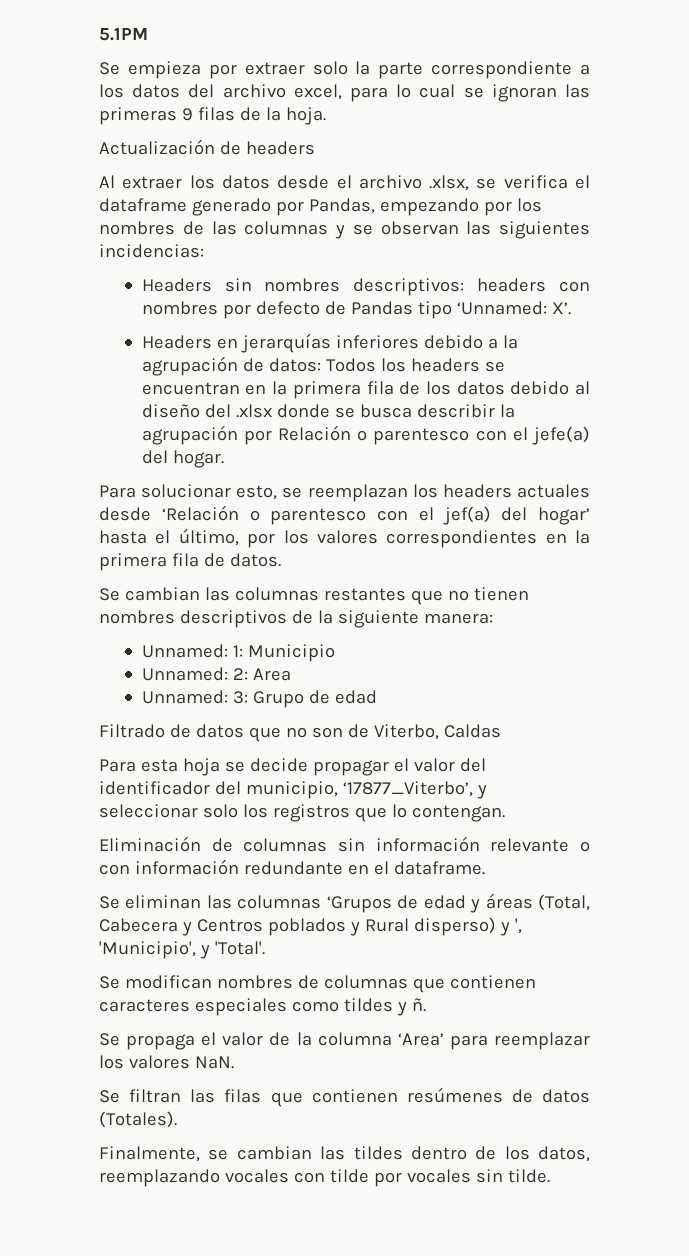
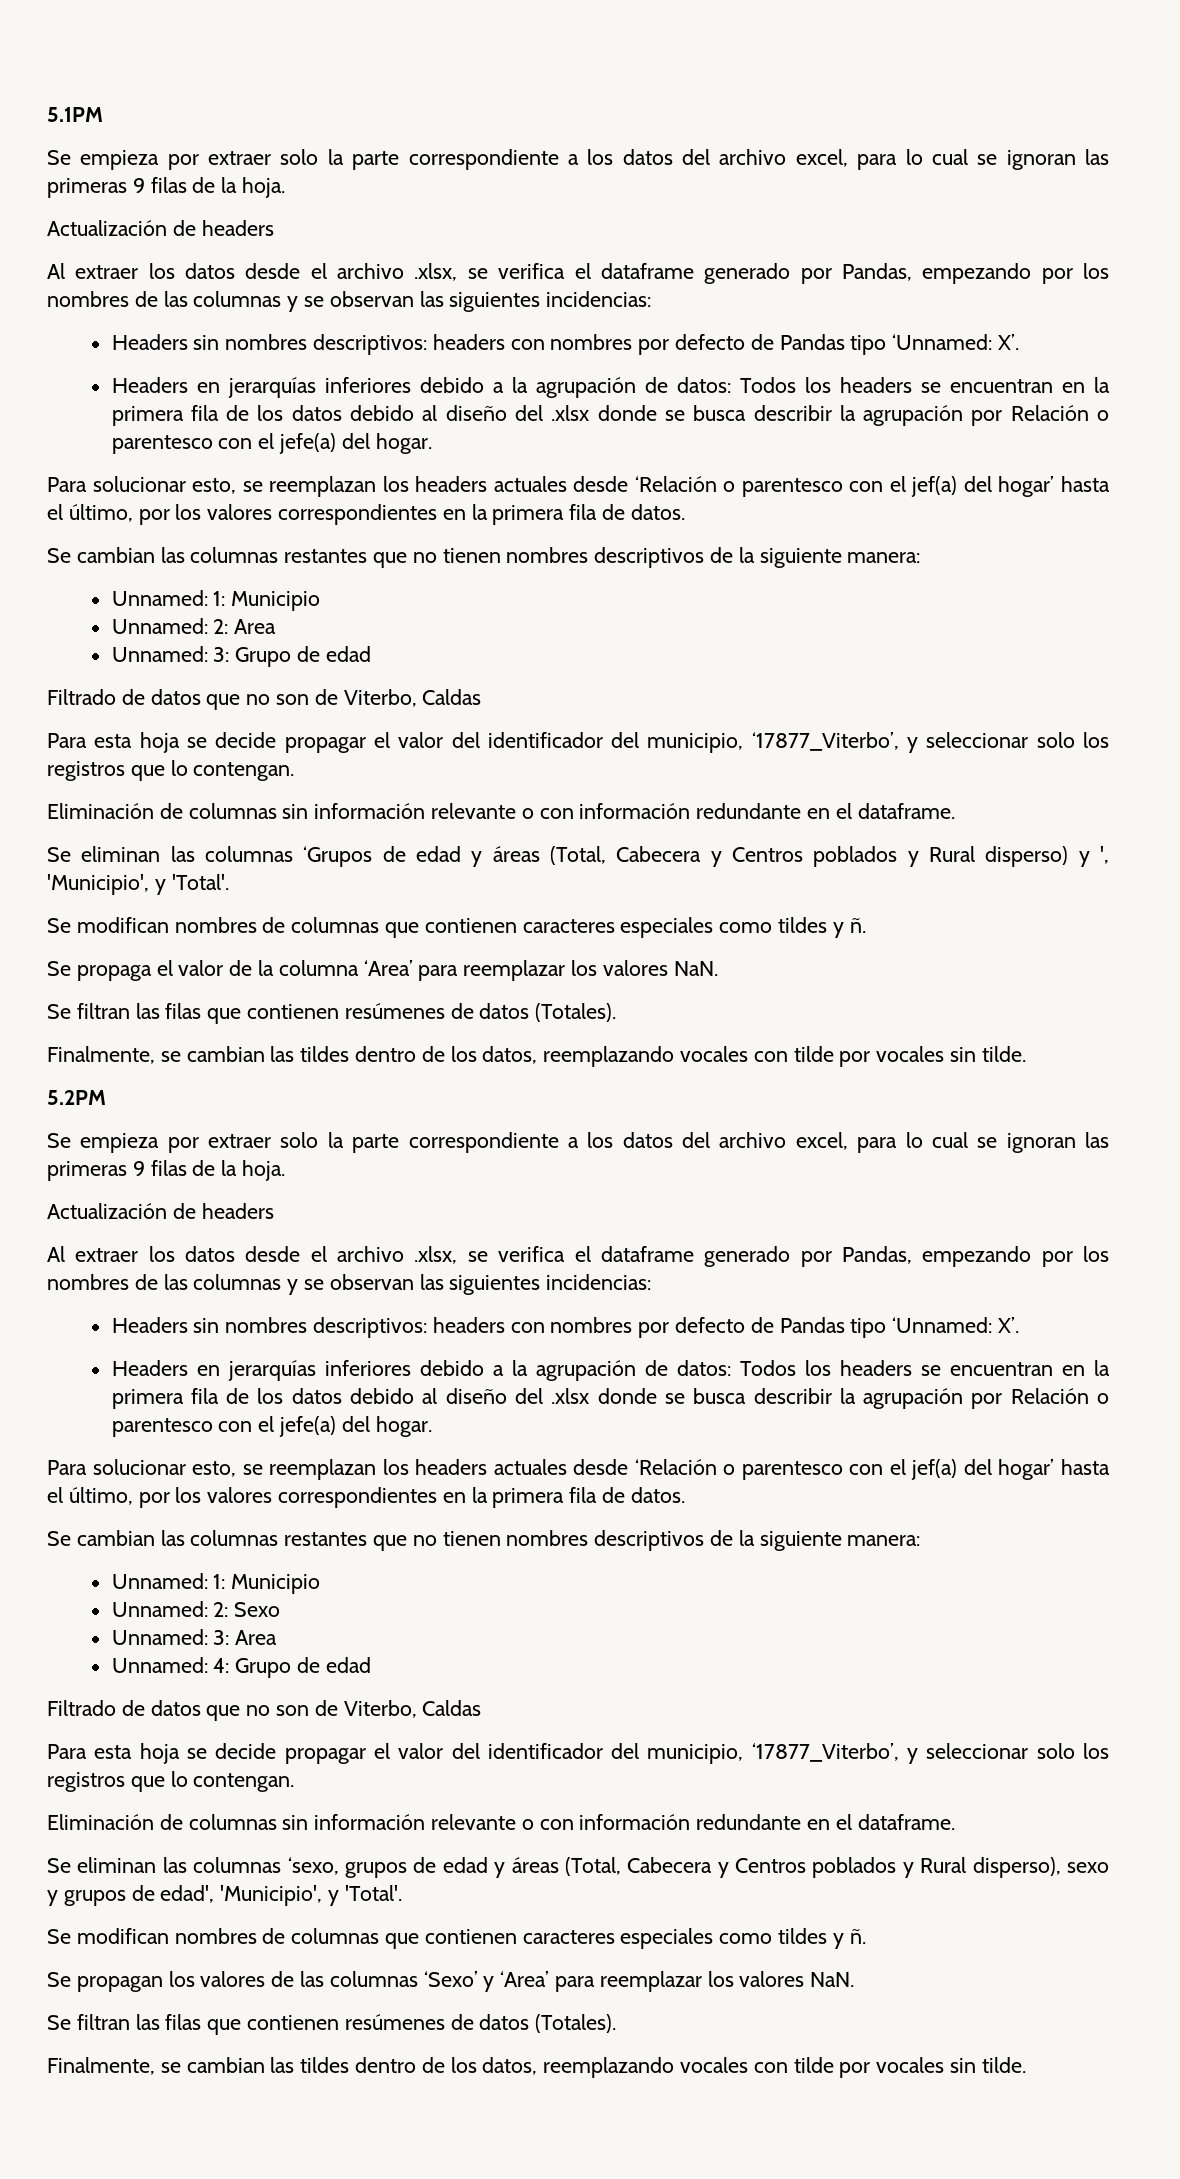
(550, 1176) none -> [47,1090,106,1105] [47,1132,1109,1153] [47,1160,286,1181] [47,1203,274,1219] [47,1246,1110,1267] [47,1274,652,1295] [111,1317,1020,1338] [111,1360,1110,1381] [111,1388,1110,1409] [111,1416,432,1437] [47,1459,1110,1480] [47,1487,685,1508] [47,1530,921,1551] [111,1573,321,1594] [111,1601,281,1617] [111,1629,278,1645] [111,1657,371,1678] [47,1700,482,1721] [47,1743,1109,1764] [47,1771,295,1792] [47,1814,955,1830] [47,1857,1109,1878] [47,1885,402,1906] [47,1928,866,1949] [47,1971,855,1992] [47,2014,617,2035] [47,2057,1026,2078] // 5.2PM // Se empieza por extraer solo la parte correspondiente a los datos del archivo excel, para lo cual se ignoran las primeras 9 filas de la hoja. // Actualización de headers // Al extraer los datos desde el archivo .xlsx, se verifica el dataframe generado por Pandas, empezando por los nombres de las columnas y se observan las siguientes incidencias: // Headers sin nombres descriptivos: headers con nombres por defecto de Pandas tipo ‘Unnamed: X’. // Headers en jerarquías inferiores debido a la agrupación de datos: Todos los headers se encuentran en la primera fila de los datos debido al diseño del .xlsx donde se busca describir la agrupación por Relación o parentesco con el jefe(a) del hogar. // Para solucionar esto, se reemplazan los headers actuales desde ‘Relación o parentesco con el jef(a) del hogar’ hasta el último, por los valores correspondientes en la primera fila de datos. // Se cambian las columnas restantes que no tienen nombres descriptivos de la siguiente manera: // Unnamed: 1: Municipio // Unnamed: 2: Sexo // Unnamed: 3: Area // Unnamed: 4: Grupo de edad // Filtrado de datos que no son de Viterbo, Caldas // Para esta hoja se decide propagar el valor del identificador del municipio, ‘17877_Viterbo’, y seleccionar solo los registros que lo contengan. // Eliminación de columnas sin información relevante o con información redundante en el dataframe. // Se eliminan las columnas ‘sexo, grupos de edad y áreas (Total, Cabecera y Centros poblados y Rural disperso), sexo y grupos de edad', 'Municipio', y 'Total'. // Se modifican nombres de columnas que contienen caracteres especiales como tildes y ñ. // Se propagan los valores de las columnas ‘Sexo’ y ‘Area’ para reemplazar los valores NaN. // Se filtran las filas que contienen resúmenes de datos (Totales). // Finalmente, se cambian las tildes dentro de los datos, reemplazando vocales con tilde por vocales sin tilde.

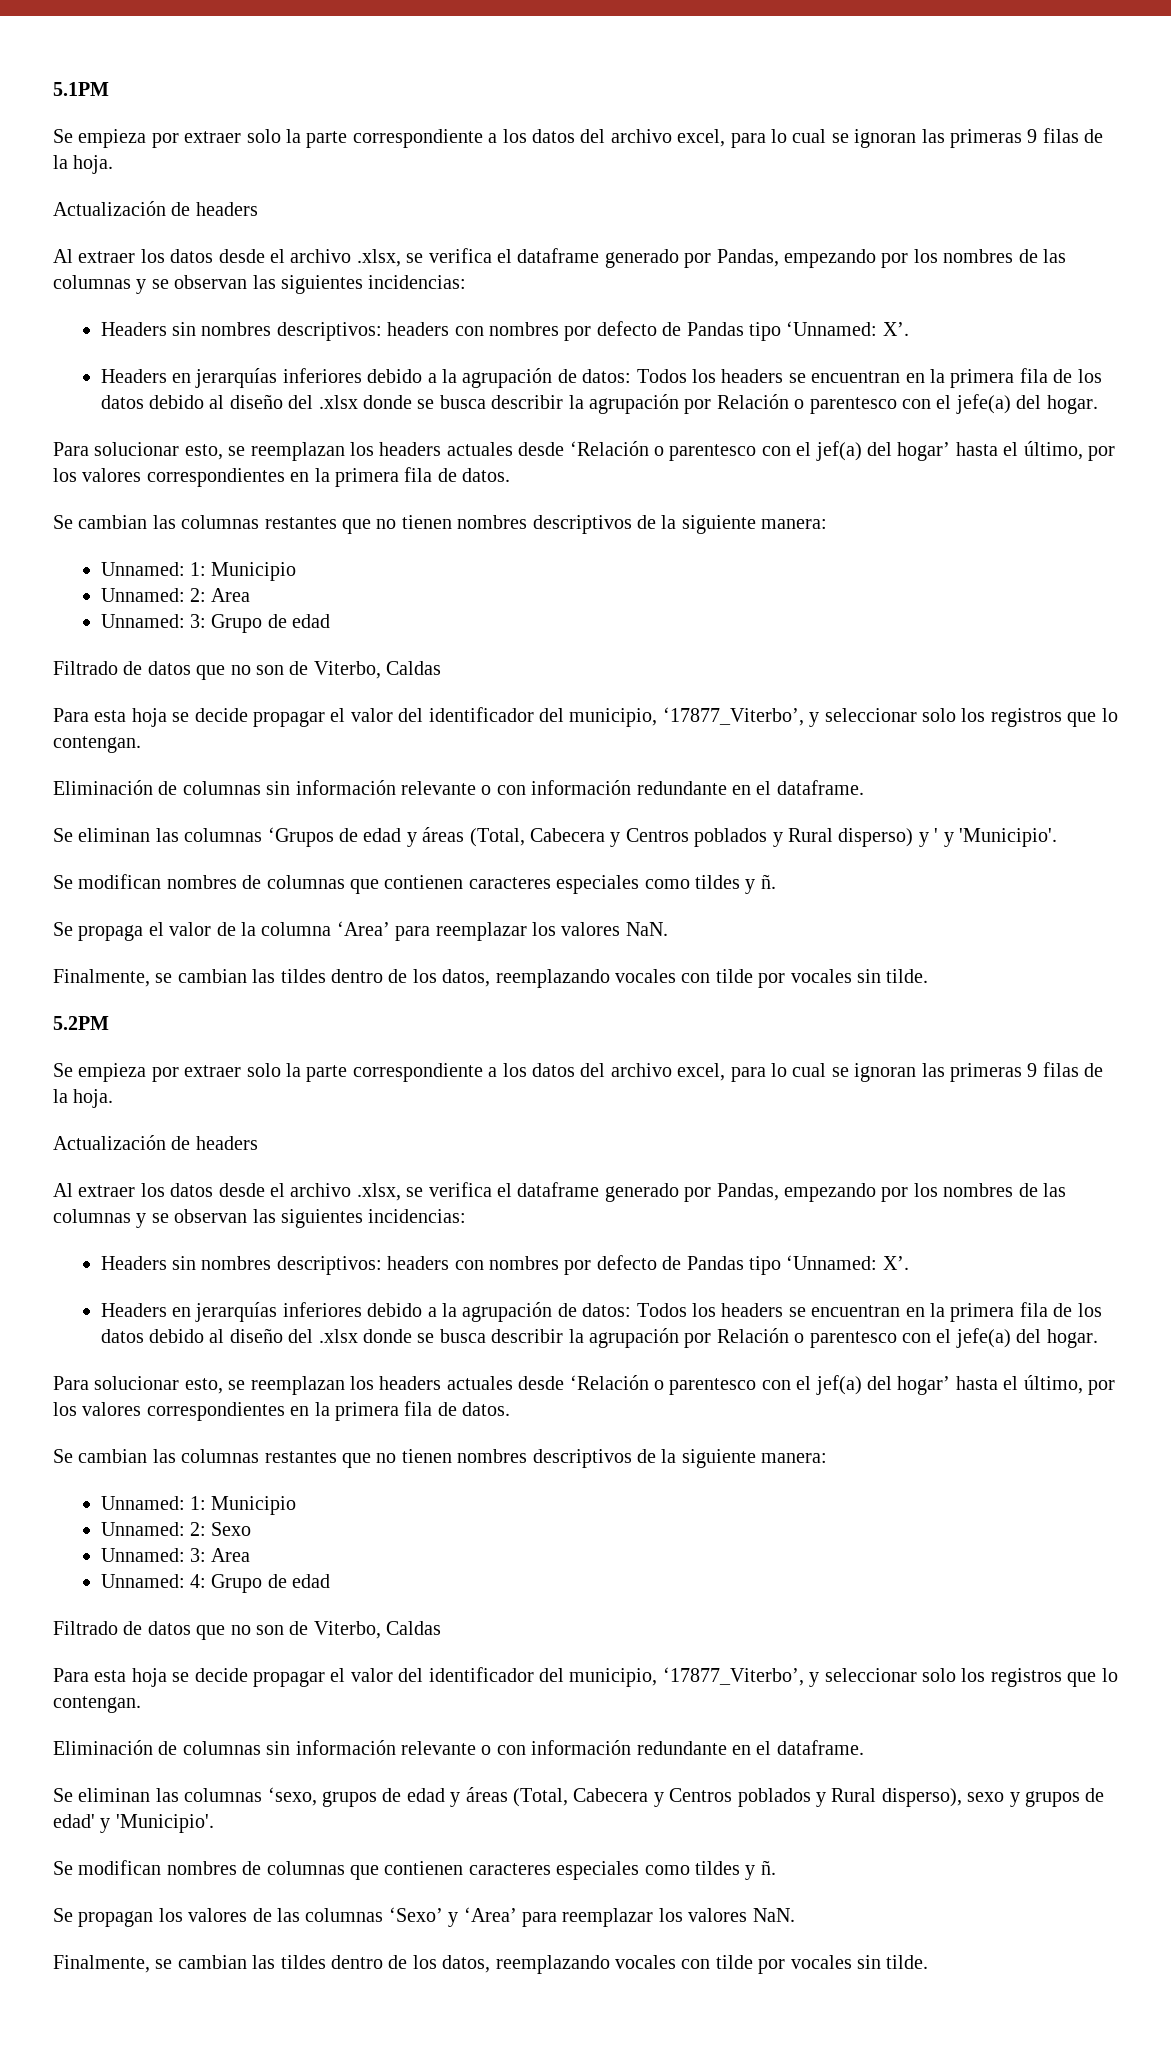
[1100,846,1110,864] [47,874,229,895] ', 'Municipio', y 'Total'. -> [934,828,1057,847] ' y 'Municipio'.
[47,1003,617,1024] // Se filtran las filas que contienen resúmenes de datos (Totales). -> (668, 929) none
[160,1885,402,1906] edad', 'Municipio', y 'Total'. -> [53,1814,214,1833] edad' y 'Municipio'.
[47,2014,617,2035] // Se filtran las filas que contienen resúmenes de datos (Totales). -> (795, 1915) none

